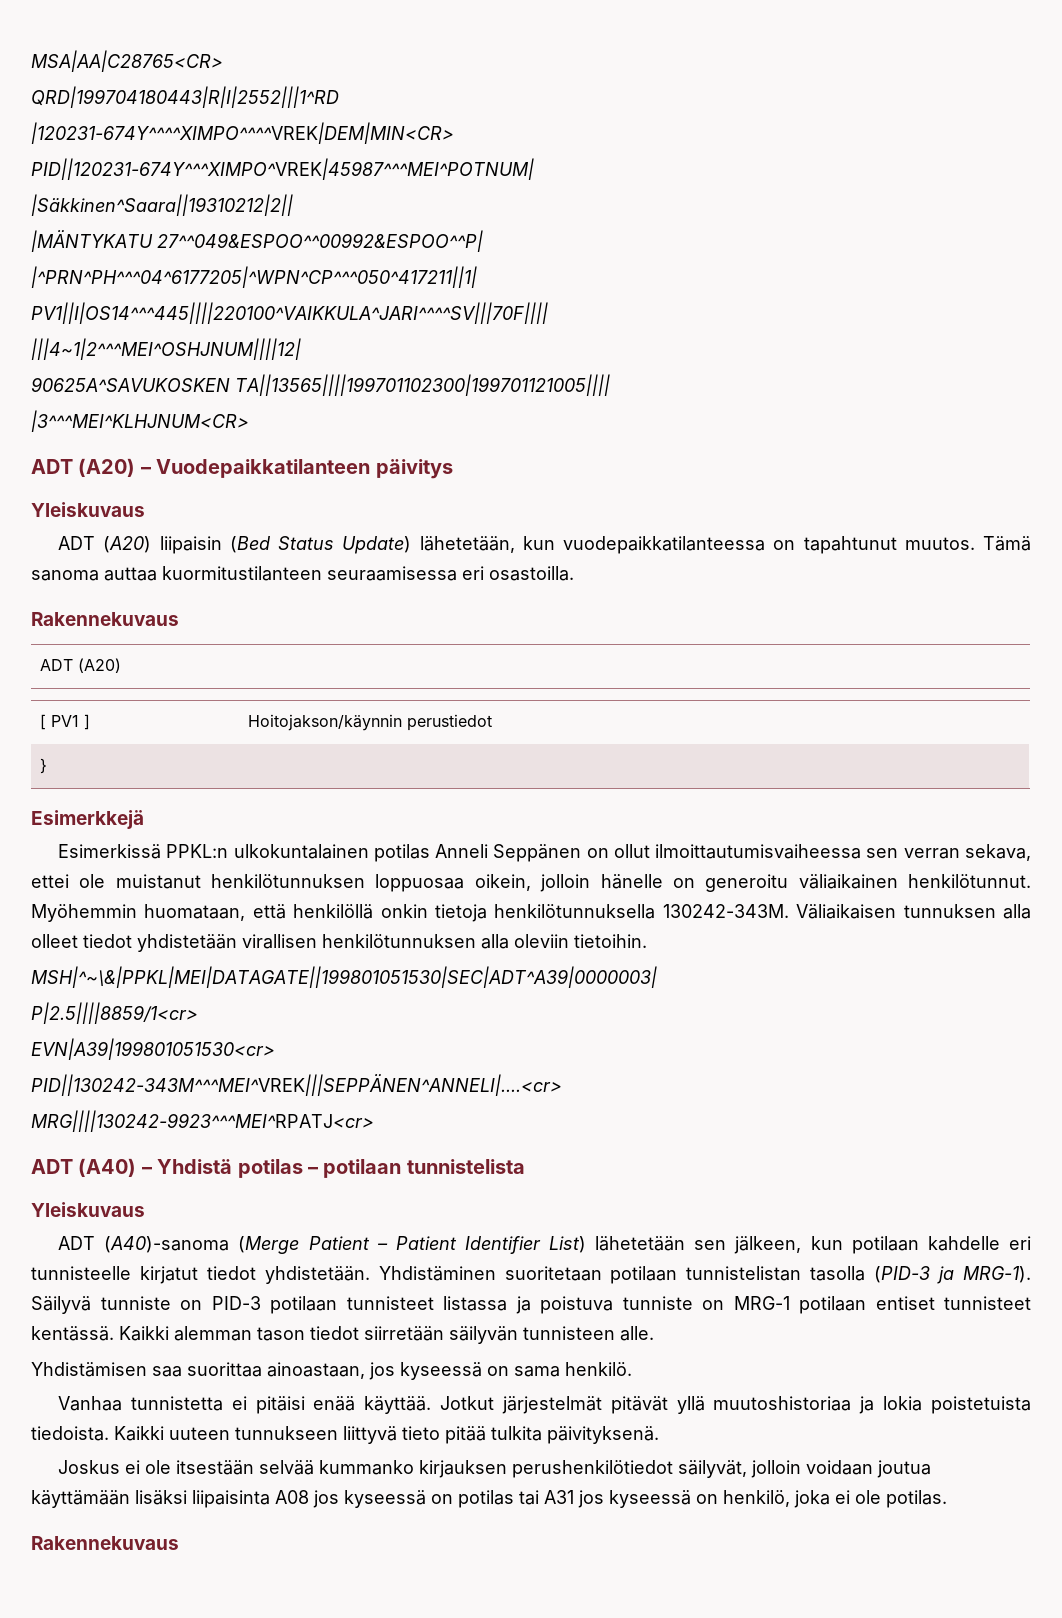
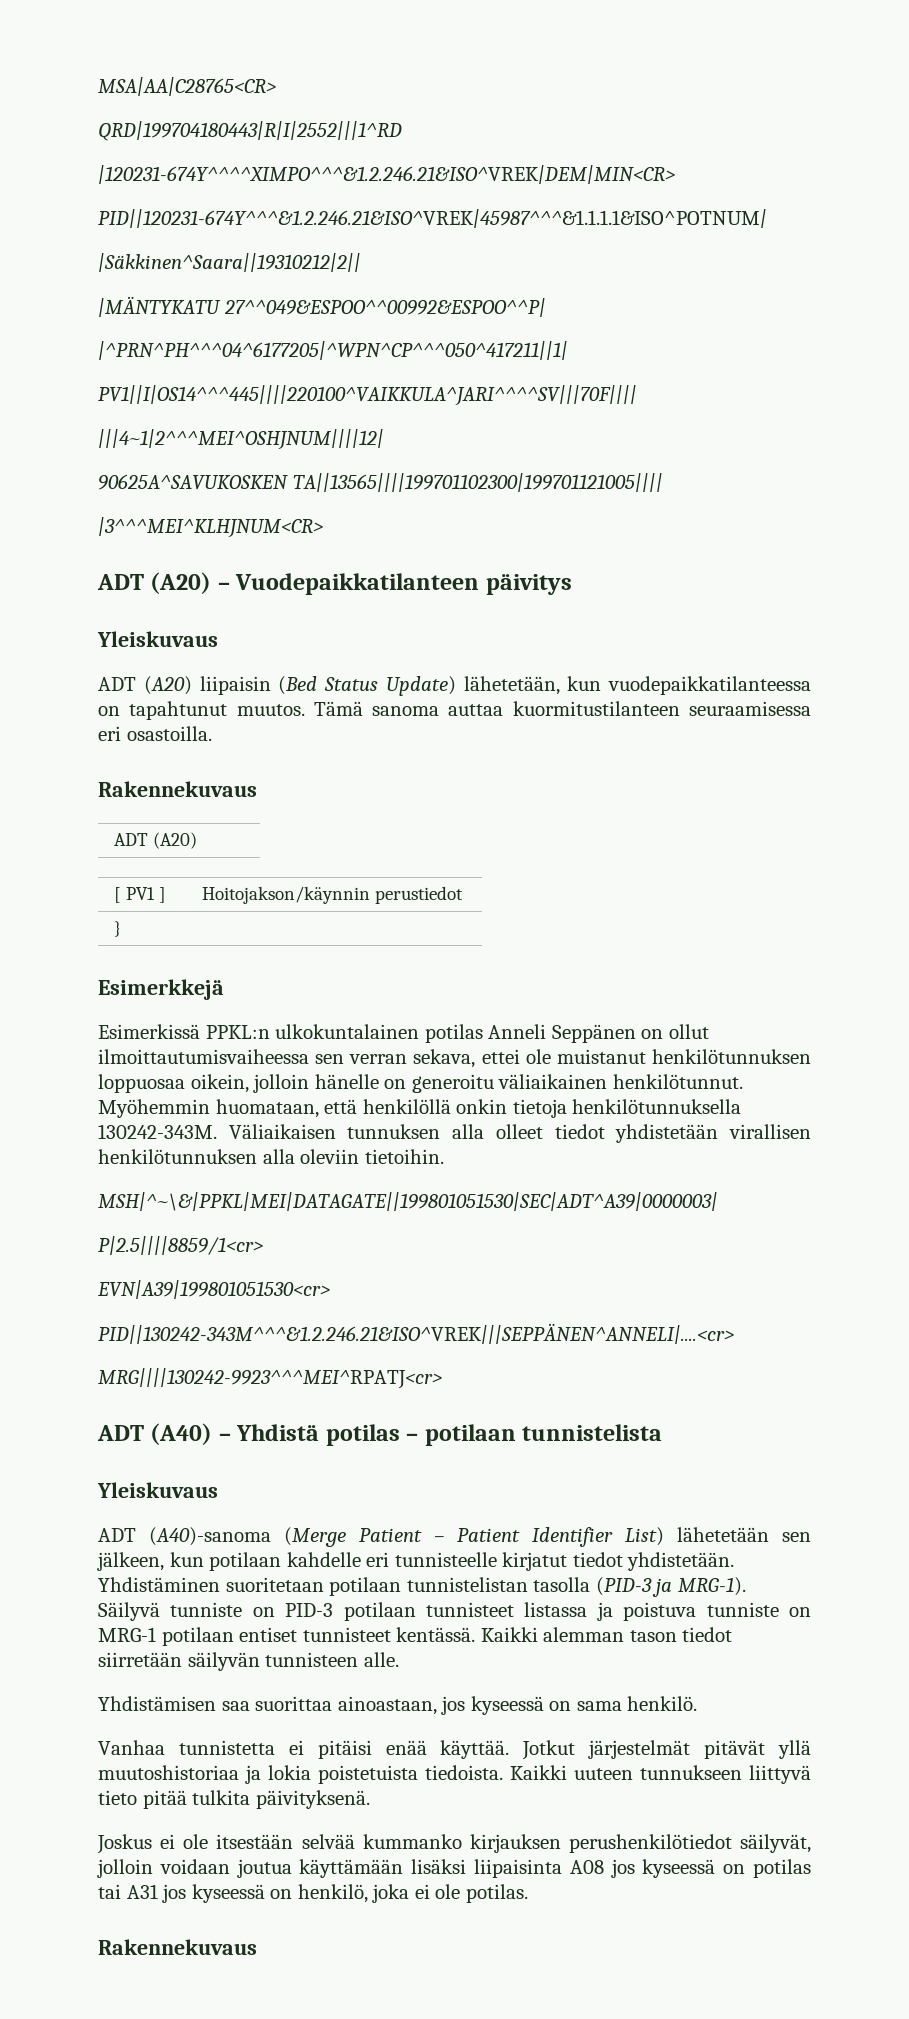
[31,122,454,144] [31,158,534,180] |120231-674Y^^^^XIMPO^^^^VREK|DEM|MIN<CR> // PID||120231-674Y^^^XIMPO^VREK|45987^^^MEI^POTNUM| -> [98,165,675,184] [98,209,767,228] |120231-674Y^^^^XIMPO^^^&1.2.246.21&ISO^VREK|DEM|MIN<CR> // PID||120231-674Y^^^&1.2.246.21&ISO^VREK|45987^^^&1.1.1.1&ISO^POTNUM|
[31,1074,562,1096] PID||130242-343M^^^MEI^VREK|||SEPPÄNEN^ANNELI|....<cr> -> [98,1323,734,1344] PID||130242-343M^^^&1.2.246.21&ISO^VREK|||SEPPÄNEN^ANNELI|....<cr>

